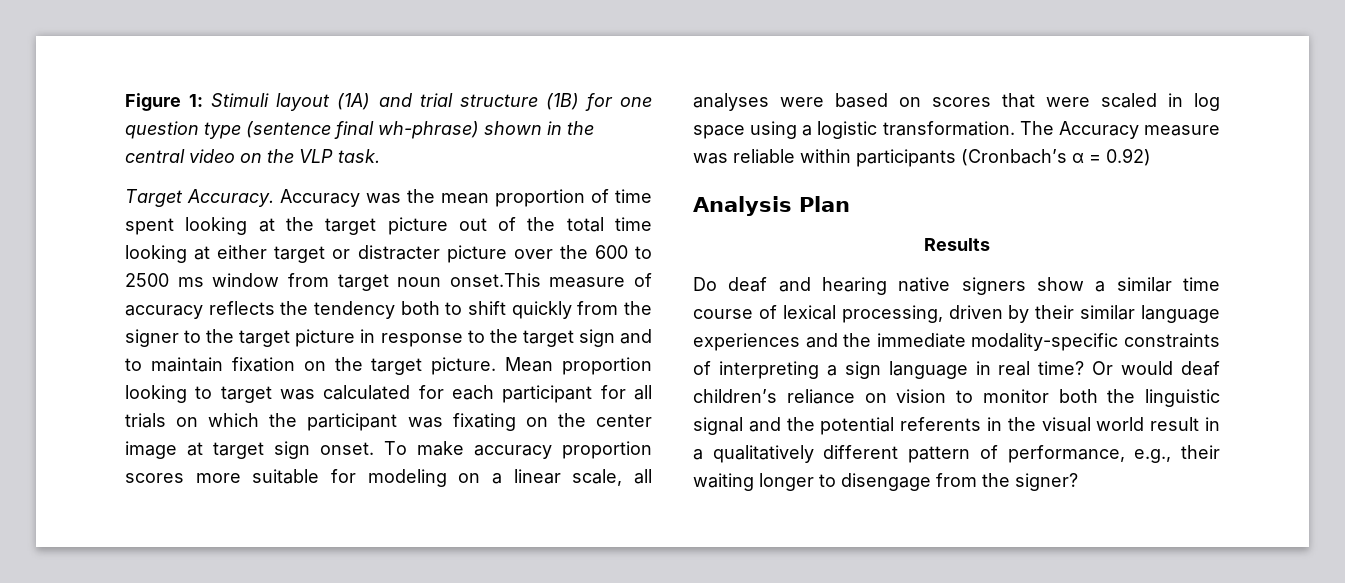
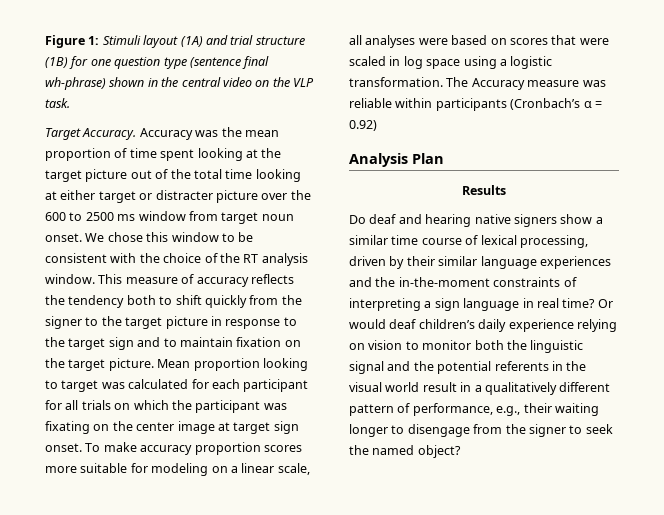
[449,273,541,287] onset.This -> [45,232,254,242] [45,253,308,266] [45,274,123,284] onset. We chose this window to be consistent with the choice of the RT analysis window. This
[876,333,1119,351] immediate modality-specific -> [398,277,490,287] in-the-moment
[786,389,855,404] reliance -> [478,319,617,332] daily experience relying
[1015,473,1078,491] signer? -> [528,424,613,437] [349,445,461,458] signer to seek the named object?

